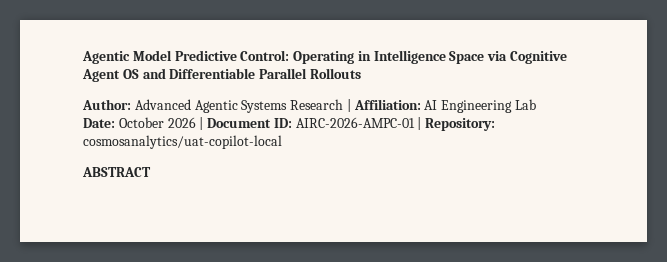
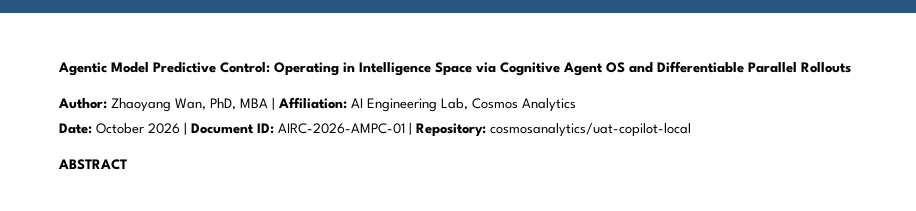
[134,99,344,113] Advanced Agentic Systems Research -> [111,98,268,112] Zhaoyang Wan, PhD, MBA
[515,99,537,110] Lab -> [441,98,576,112] Lab, Cosmos Analytics

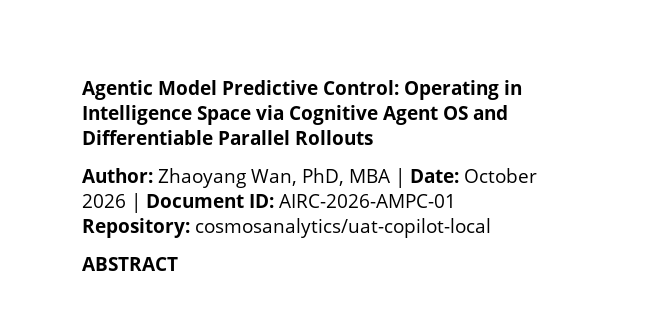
[278,97,576,112] Affiliation: AI Engineering Lab, Cosmos Analytics // -> (405, 178) none
[409,122,412,135] | -> (456, 201) //

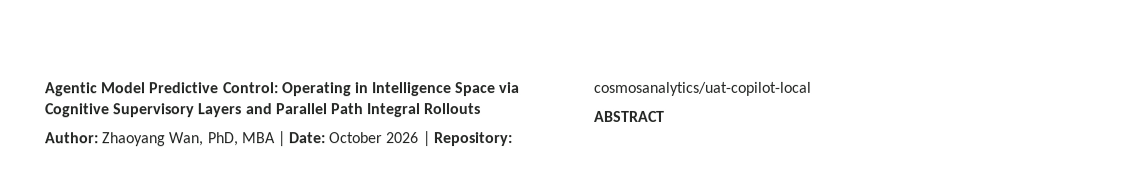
[383,105,508,125] [82,130,290,145] Agent OS and Differentiable Parallel -> [113,103,422,118] Supervisory Layers and Parallel Path Integral
[146,194,456,208] Document ID: AIRC-2026-AMPC-01 // -> (431, 139) none

